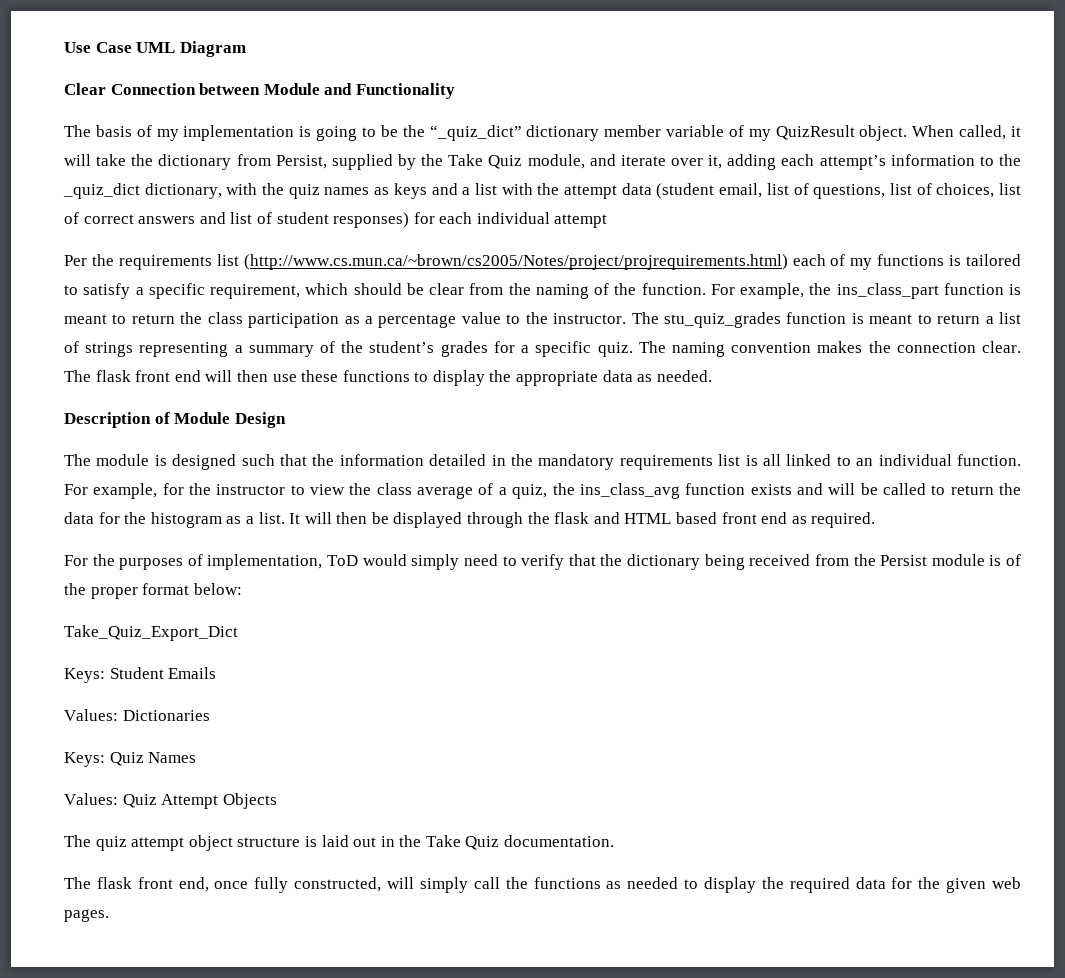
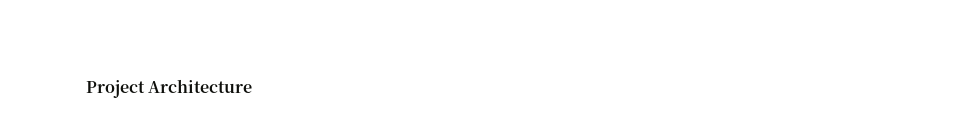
[64,41,246,57] [64,83,455,99] [64,125,1022,141] [64,154,1021,170] [63,183,1021,199] [64,212,608,228] [64,254,1021,270] [64,283,1021,299] [64,312,1022,328] [64,341,1022,357] [64,370,712,386] [64,412,286,428] [64,454,1021,470] [64,483,1021,499] [64,512,876,528] [64,554,1021,570] [64,583,242,599] [64,625,238,641] [64,667,217,683] [64,709,210,721] [64,752,197,767] [64,793,277,809] [64,835,615,851] [64,877,1022,893] [64,909,109,922] Use Case UML Diagram // Clear Connection between Module and Functionality // The basis of my implementation is going to be the “_quiz_dict” dictionary member variable of my QuizResult object. When called, it will take the dictionary from Persist, supplied by the Take Quiz module, and iterate over it, adding each attempt’s information to the _quiz_dict dictionary, with the quiz names as keys and a list with the attempt data (student email, list of questions, list of choices, list of correct answers and list of student responses) for each individual attempt // Per the requirements list (http://www.cs.mun.ca/~brown/cs2005/Notes/project/projrequirements.html) each of my functions is tailored to satisfy a specific requirement, which should be clear from the naming of the function. For example, the ins_class_part function is meant to return the class participation as a percentage value to the instructor. The stu_quiz_grades function is meant to return a list of strings representing a summary of the student’s grades for a specific quiz. The naming convention makes the connection clear. The flask front end will then use these functions to display the appropriate data as needed. // Description of Module Design // The module is designed such that the information detailed in the mandatory requirements list is all linked to an individual function. For example, for the instructor to view the class average of a quiz, the ins_class_avg function exists and will be called to return the data for the histogram as a list. It will then be displayed through the flask and HTML based front end as required. // For the purposes of implementation, ToD would simply need to verify that the dictionary being received from the Persist module is of the proper format below: // Take_Quiz_Export_Dict // Keys: Student Emails // Values: Dictionaries // Keys: Quiz Names // Values: Quiz Attempt Objects // The quiz attempt object structure is laid out in the Take Quiz documentation. // The flask front end, once fully constructed, will simply call the functions as needed to display the required data for the given web pages. -> [86,79,253,98] Project Architecture

